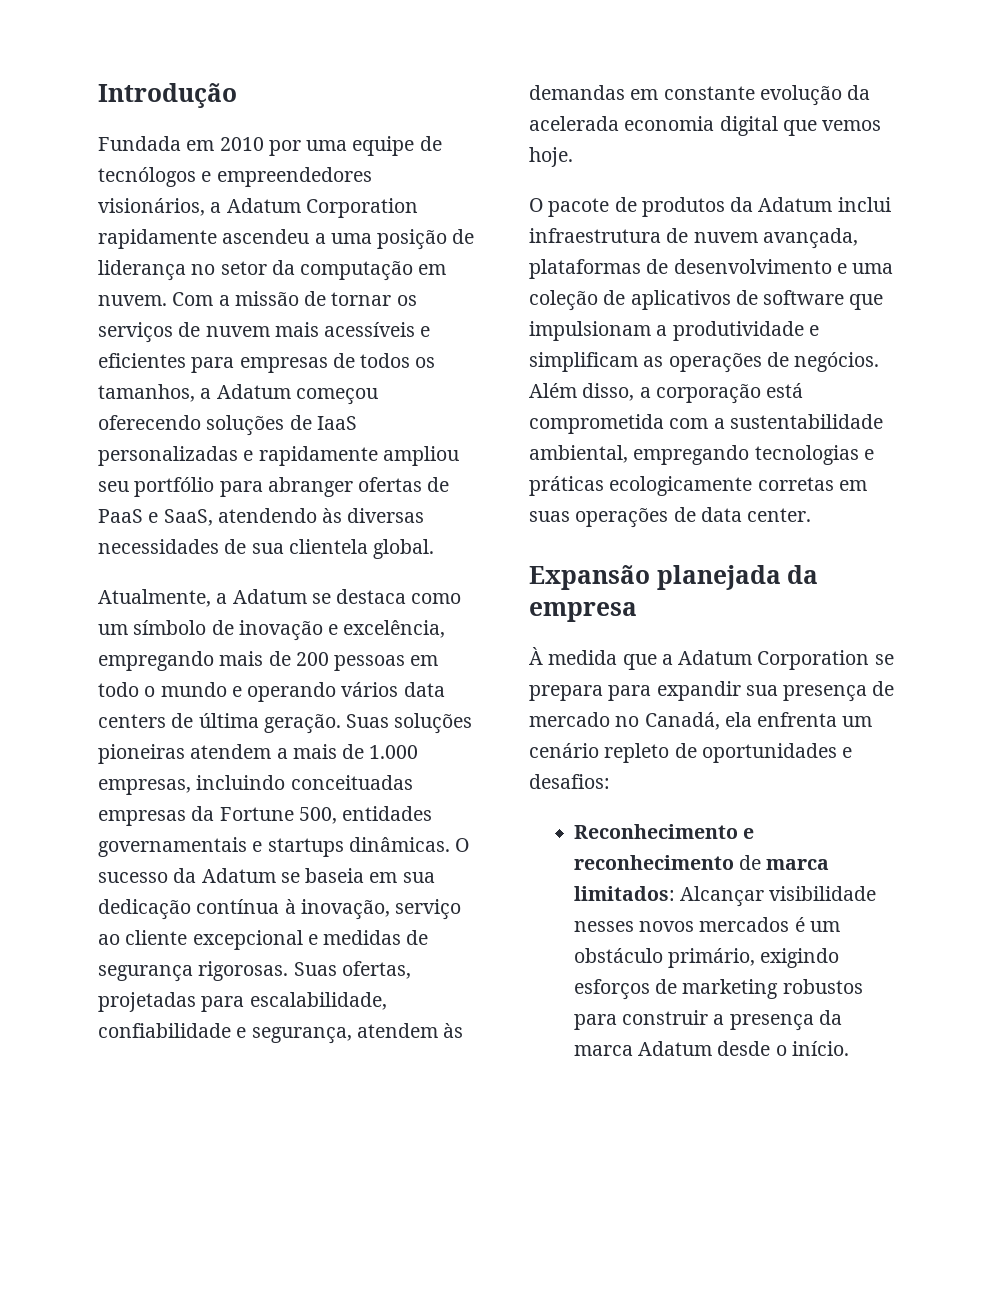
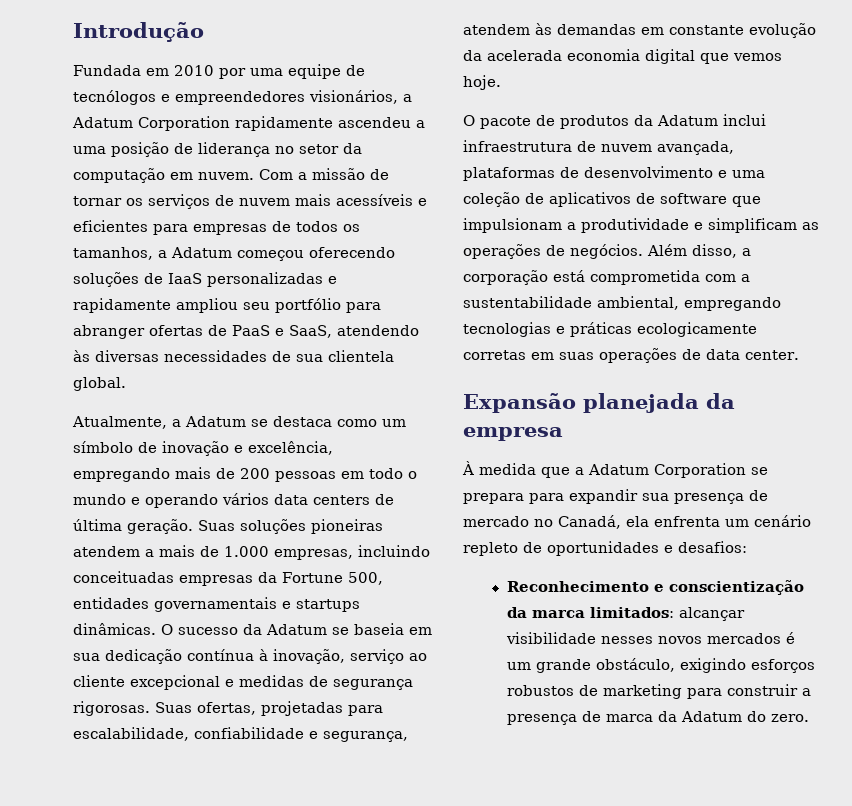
[573,855,762,870] reconhecimento de -> [668,580,804,595] [506,607,527,618] conscientização da
[680,886,765,907] Alcançar -> [678,607,745,621] alcançar
[573,948,756,968] obstáculo primário, -> [535,658,675,673] grande obstáculo,
(650, 989) none -> [506,685,574,696] robustos
[782,979,863,994] robustos -> (682, 691) none
[818,1010,842,1025] [573,1041,849,1056] da marca Adatum desde o início. -> [581,711,809,722] de marca da Adatum do zero.

